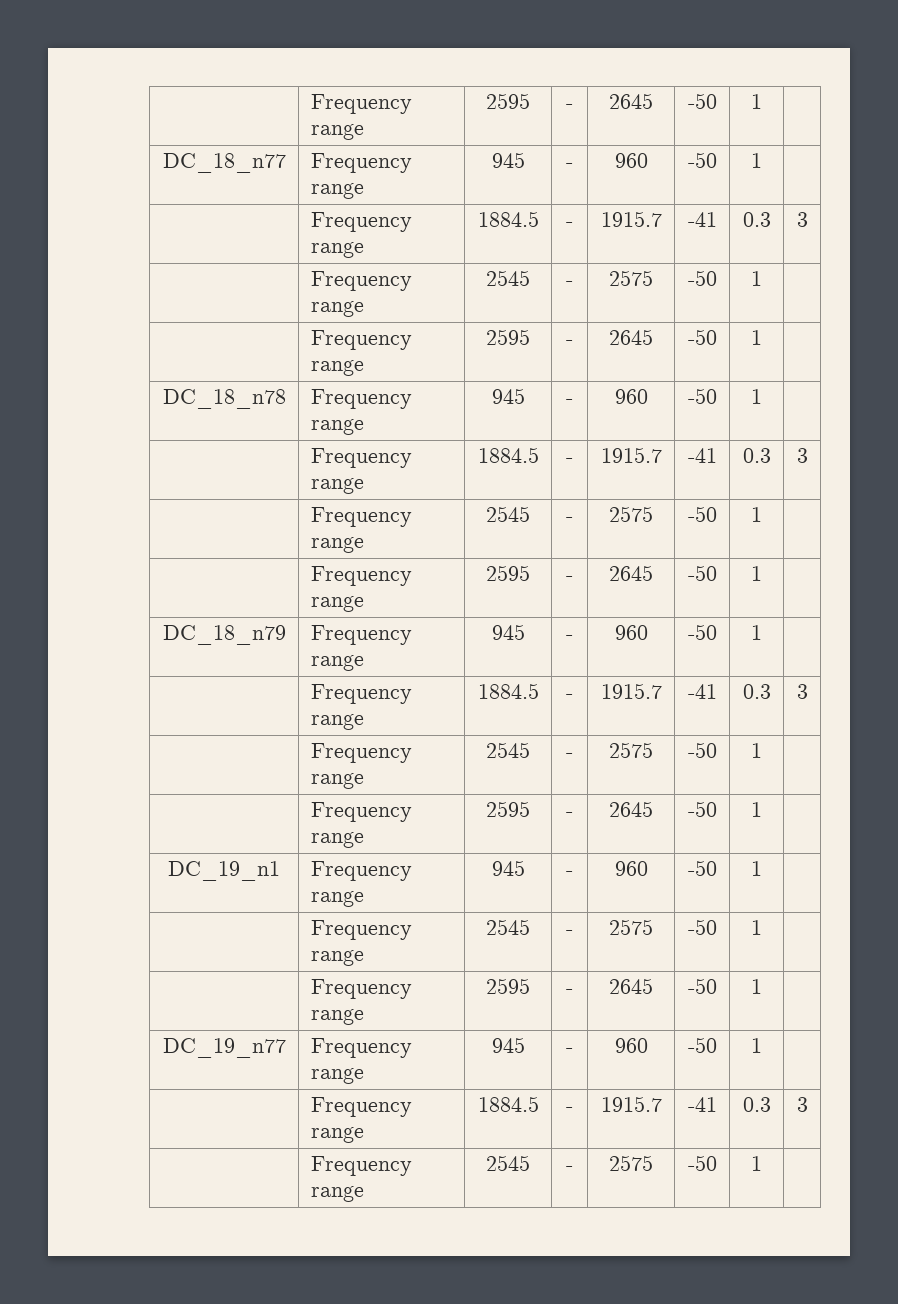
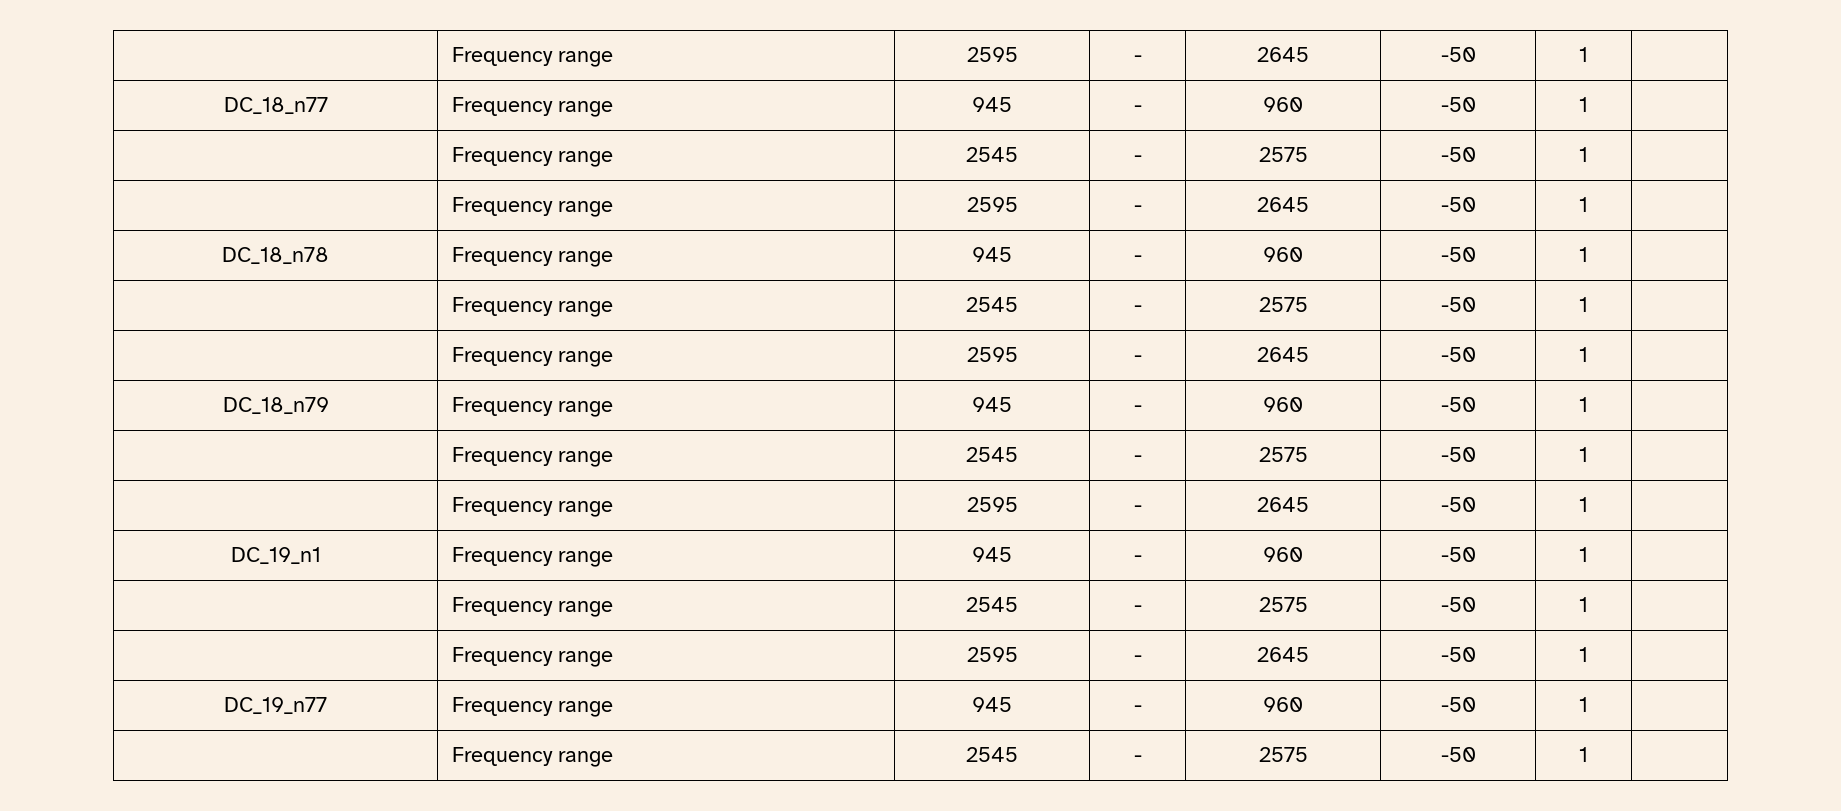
[310,212,412,232] [310,242,364,258] [477,211,539,227] [566,222,573,227] [600,211,662,227] [687,212,717,227] [742,212,771,227] [796,212,808,227] // | Frequency range | 1884.5 | - | 1915.7 | -41 | 0.3 | 3 -> (1588, 104) none
[310,448,412,468] [310,478,364,494] [477,447,539,463] [566,458,573,463] [600,447,662,463] [687,448,717,463] [742,448,771,463] [796,448,808,463] // | Frequency range | 1884.5 | - | 1915.7 | -41 | 0.3 | 3 -> (1588, 254) none
[310,684,412,704] [310,714,364,730] [477,683,539,699] [566,694,573,699] [600,683,662,699] [687,684,717,699] [742,684,771,699] [796,684,808,699] // | Frequency range | 1884.5 | - | 1915.7 | -41 | 0.3 | 3 -> (1588, 404) none
[310,1097,412,1117] [310,1127,364,1143] [477,1096,539,1112] [566,1107,573,1112] [600,1096,662,1112] [687,1097,717,1112] [742,1097,771,1112] [796,1097,808,1112] // | Frequency range | 1884.5 | - | 1915.7 | -41 | 0.3 | 3 -> (1588, 704) none

